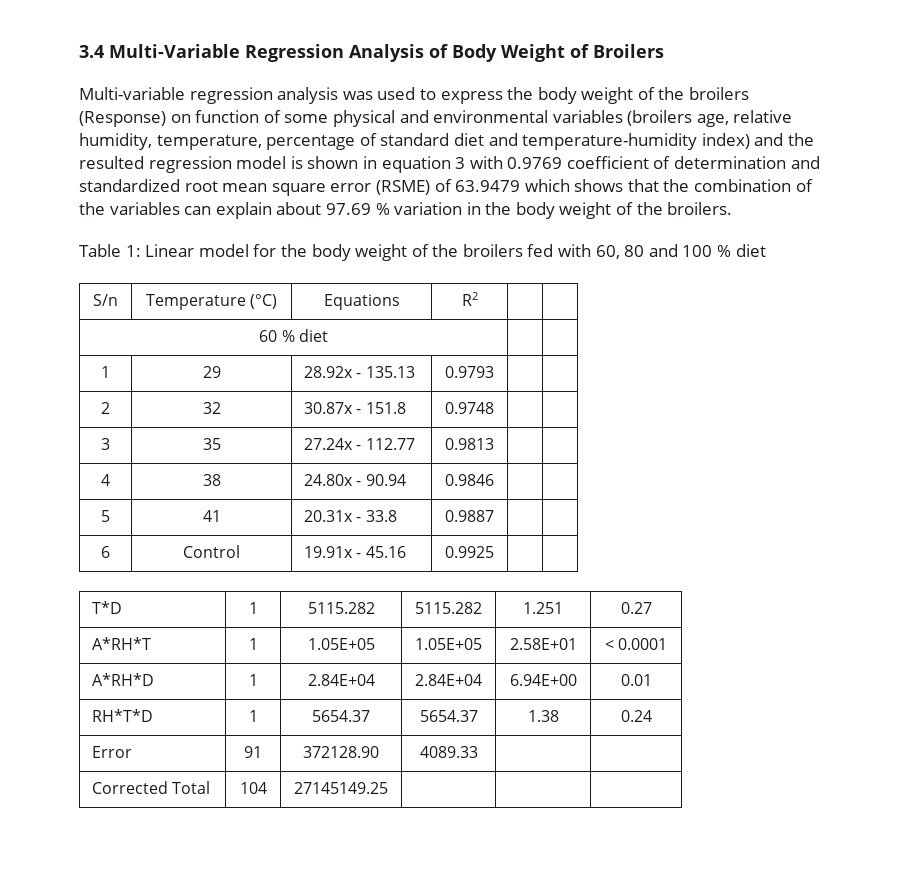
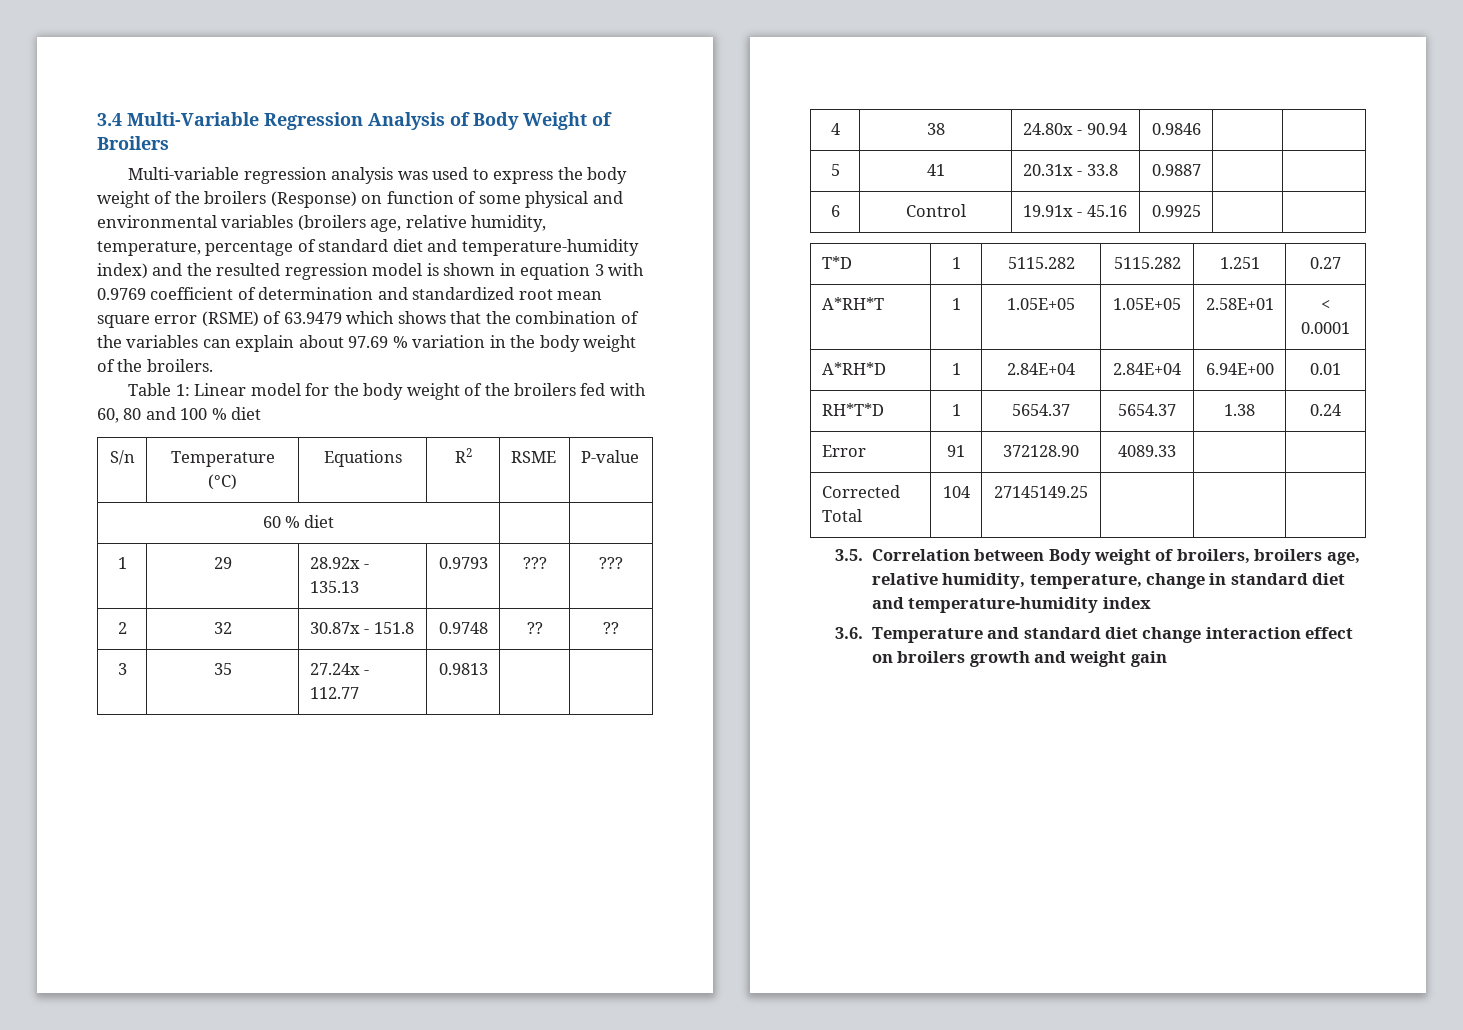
(478, 299) | -> [510,451,556,463] [580,450,639,463] RSME | P-value
(494, 372) | -> [522,557,547,569] [599,557,623,569] ??? | ???
(494, 408) | -> [526,622,543,634] [603,622,619,634] ?? | ??
(388, 788) none -> [835,549,1360,565] [871,573,1346,589] [871,597,1151,613] [835,627,1354,643] [871,651,1167,667] // 3.5. Correlation between Body weight of broilers, broilers age, relative humidity, temperature, change in standard diet and temperature-humidity index // 3.6. Temperature and standard diet change interaction effect on broilers growth and weight gain

